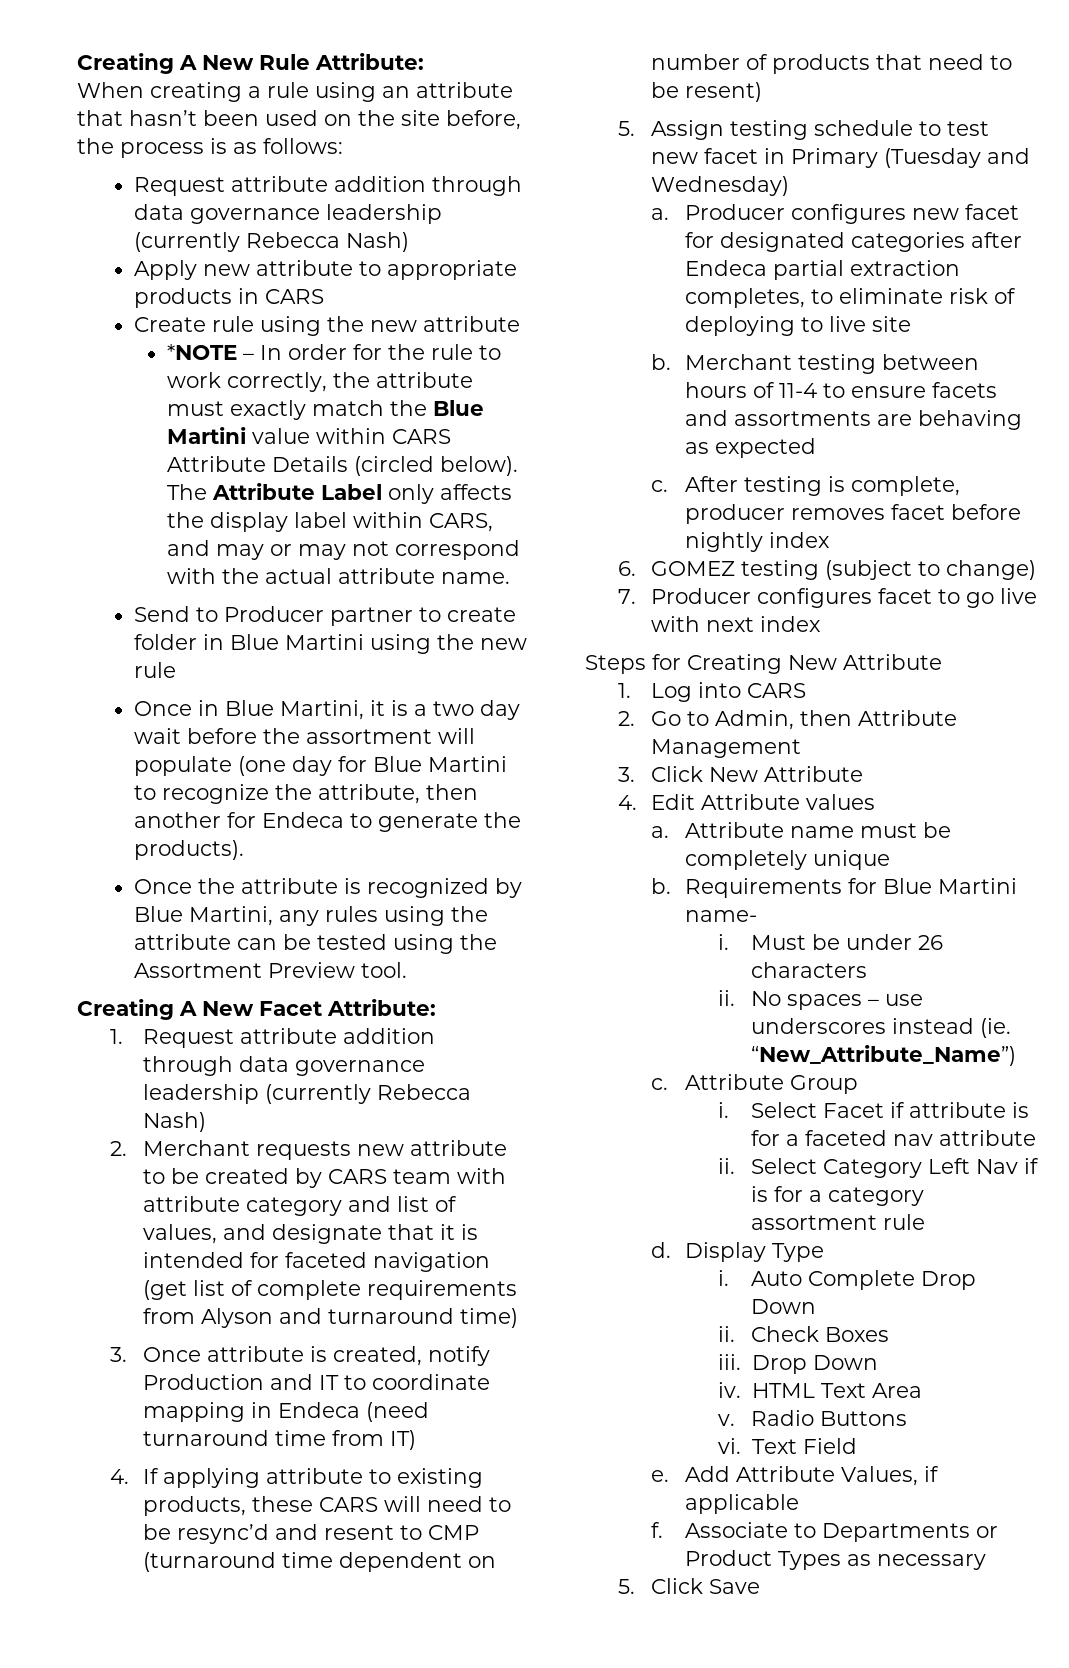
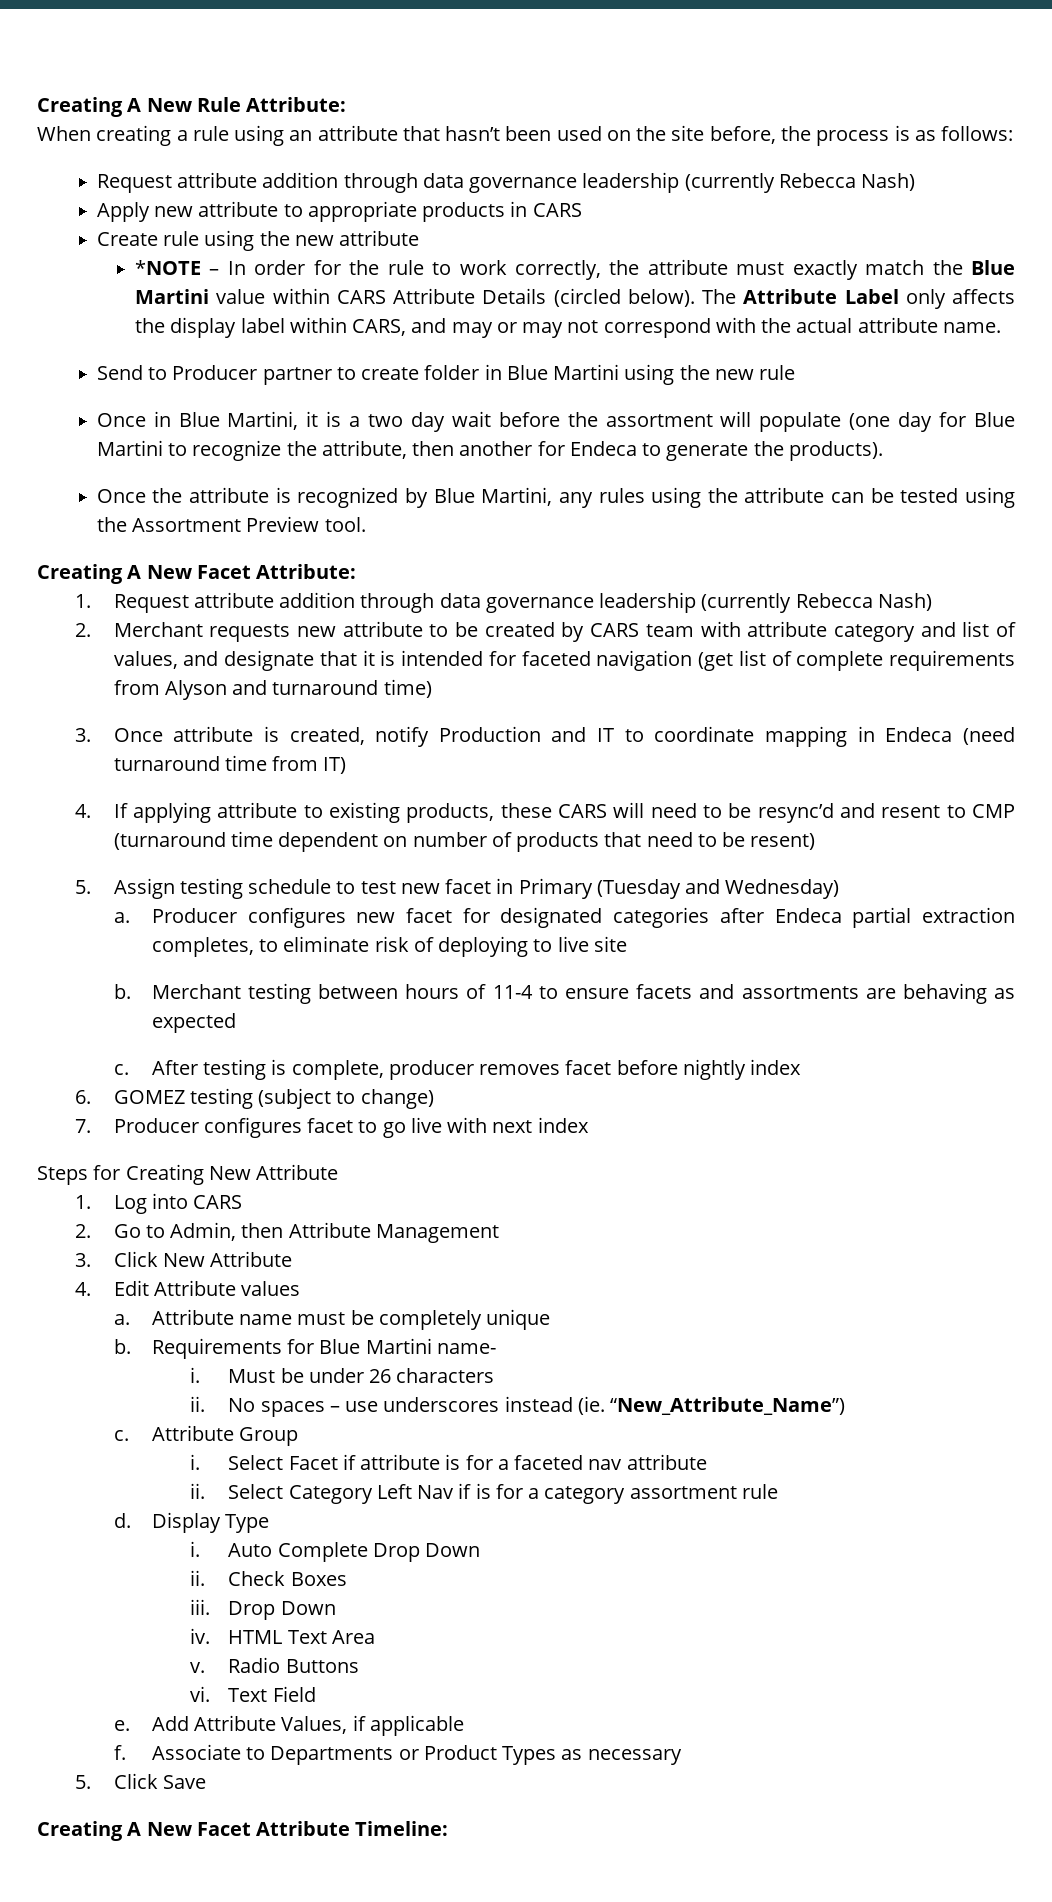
(761, 1586) none -> [37,1821,449,1841] // Creating A New Facet Attribute Timeline:

